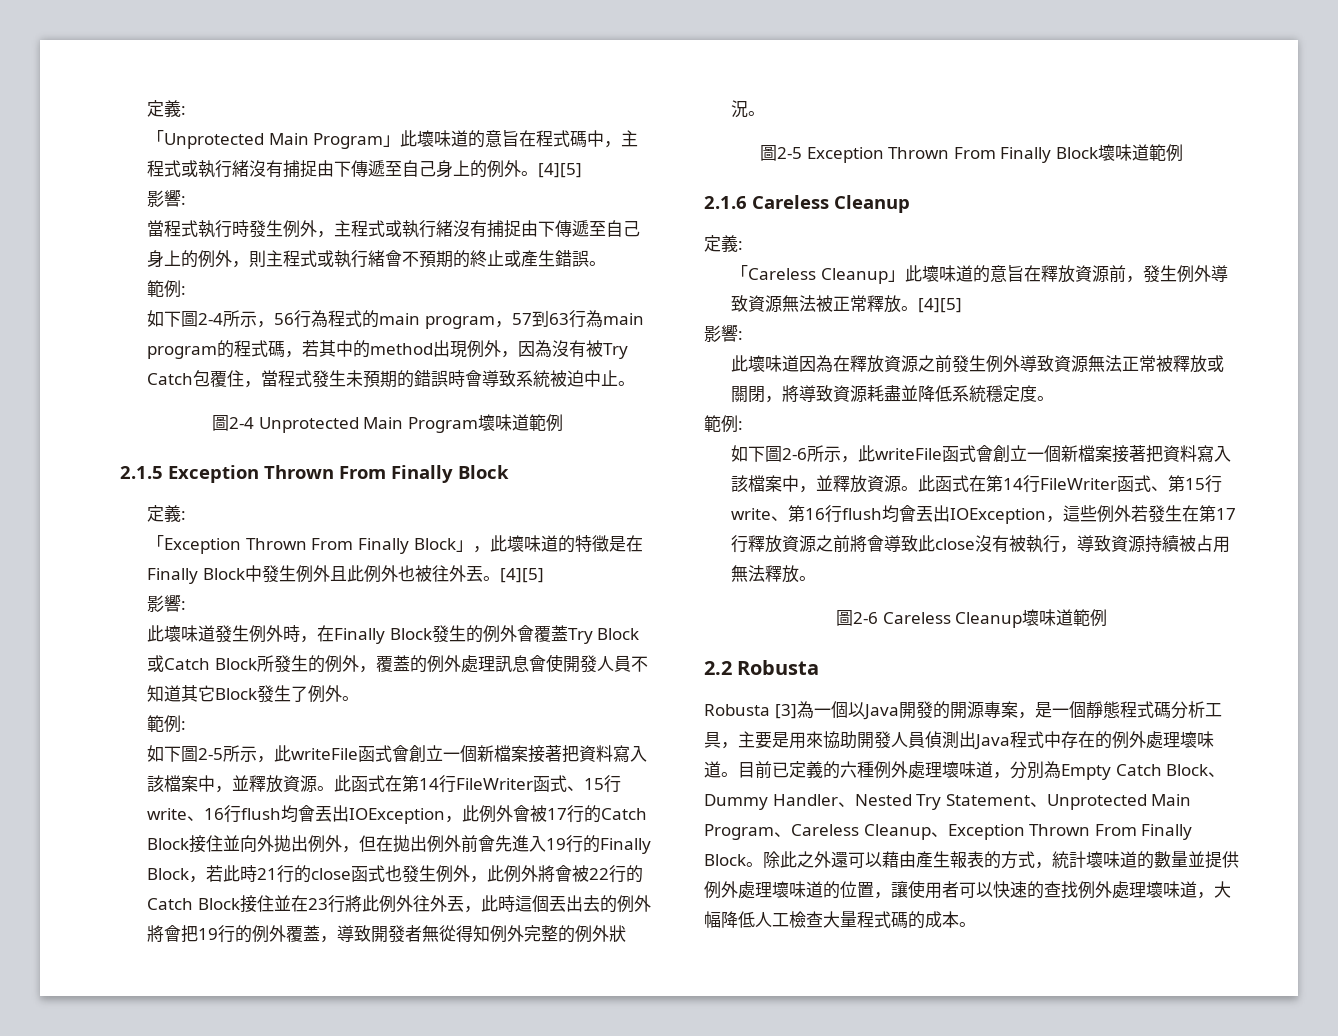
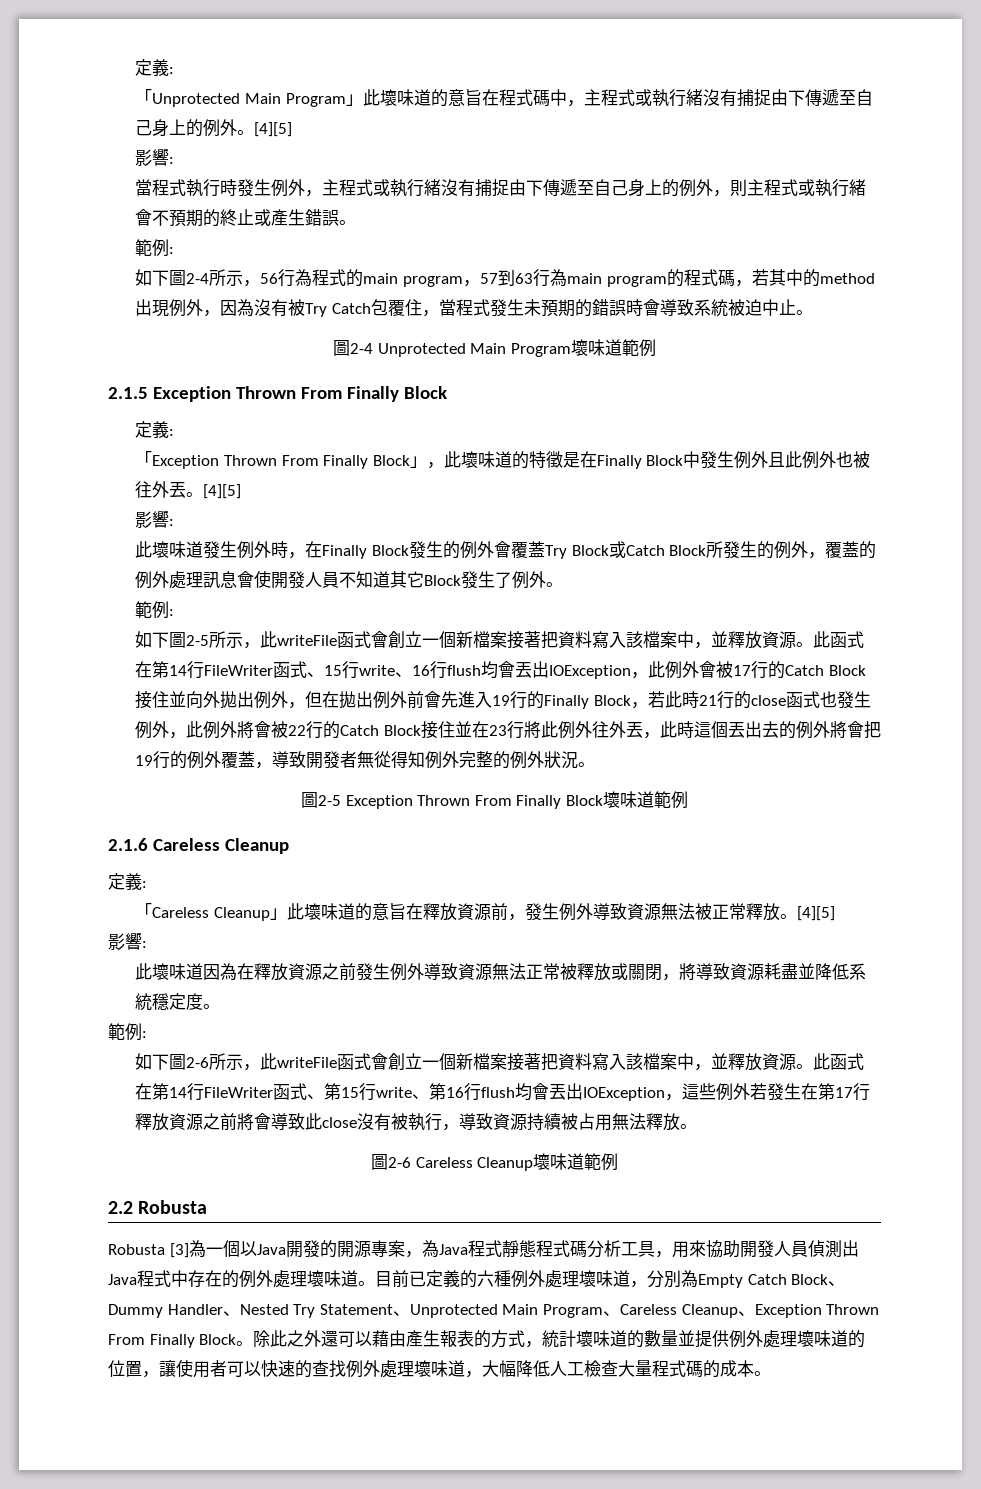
[1034,701,1086,718] 是一個 -> [421,1240,502,1258] 為Java程式
[738,731,789,749] 主要是 -> (672, 1254) none

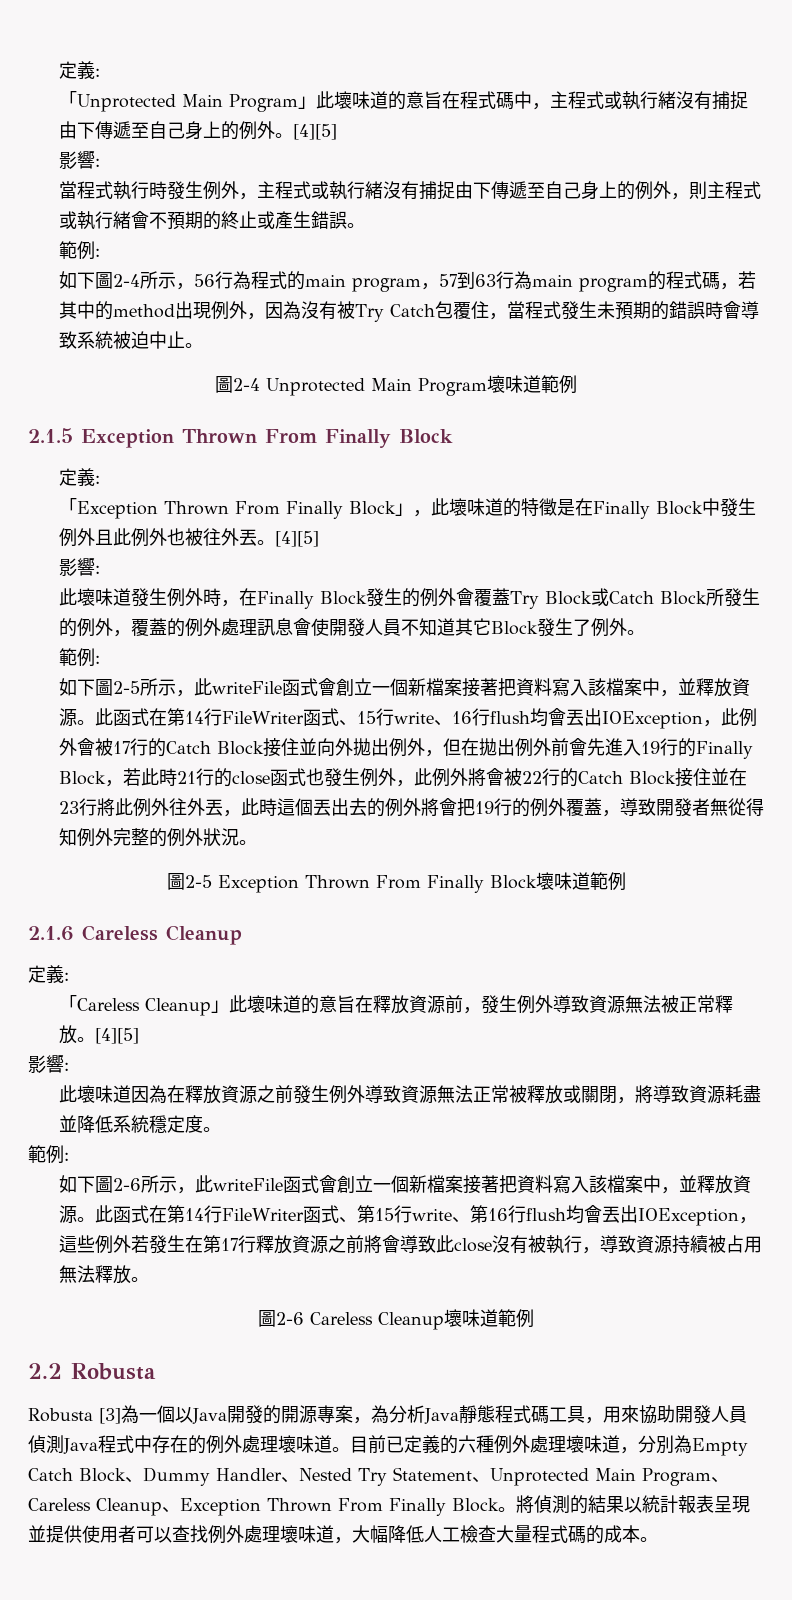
[438,1240,502,1257] Java程式 -> [389,1405,459,1424] 分析Java
[586,1240,621,1258] 分析 -> (549, 1415) none
[841,1240,859,1257] 出 -> (64, 1444) none
[253,1330,866,1348] [108,1360,176,1378] 除此之外還可以藉由產生報表的方式，統計壞味道的數量並提供例外處理壞味道的位置，讓 -> [516,1495,750,1514] [28,1525,82,1543] 將偵測的結果以統計報表呈現並提供
[261,1360,312,1378] 快速的 -> (172, 1535) none

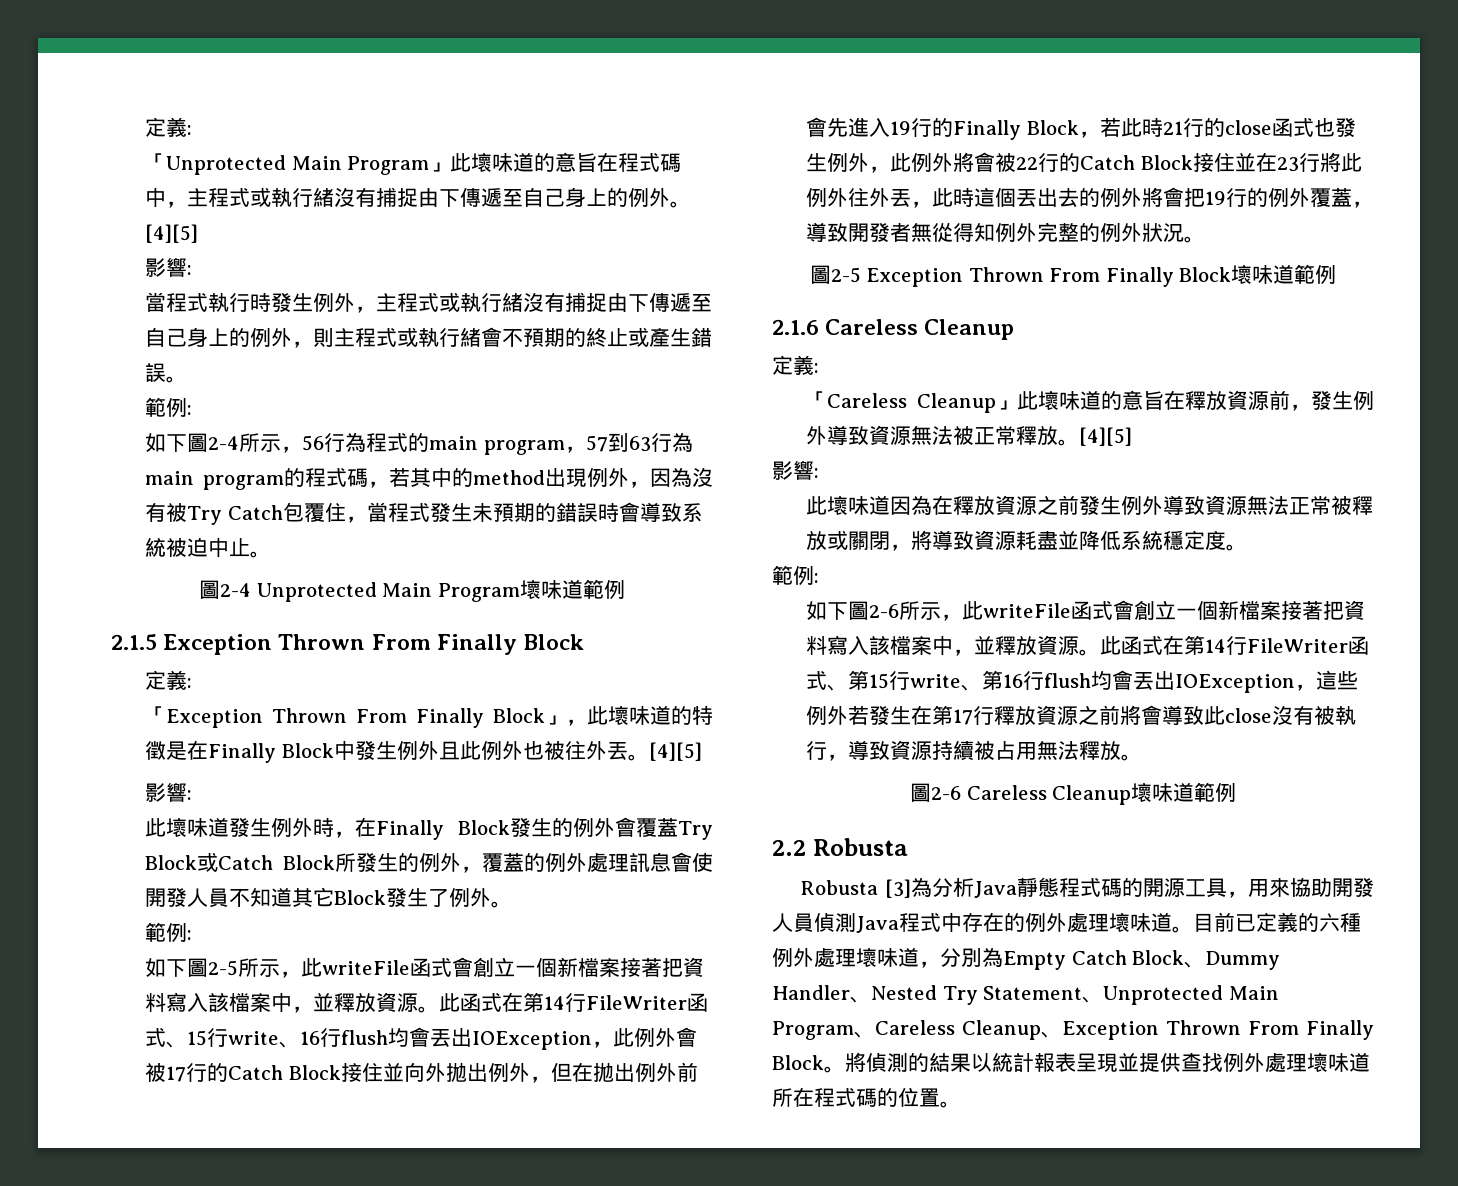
[139,1405,389,1424] 一個以Java開發的開源專案，為 -> (932, 887) none
(549, 1415) none -> [1122,878,1185,897] 的開源
[82,1525,172,1543] 使用者可以 -> (1181, 1062) none
[334,1525,640,1544] ，大幅降低人工檢查大量程式碼的成本 -> [772,1087,940,1107] 所在程式碼的位置

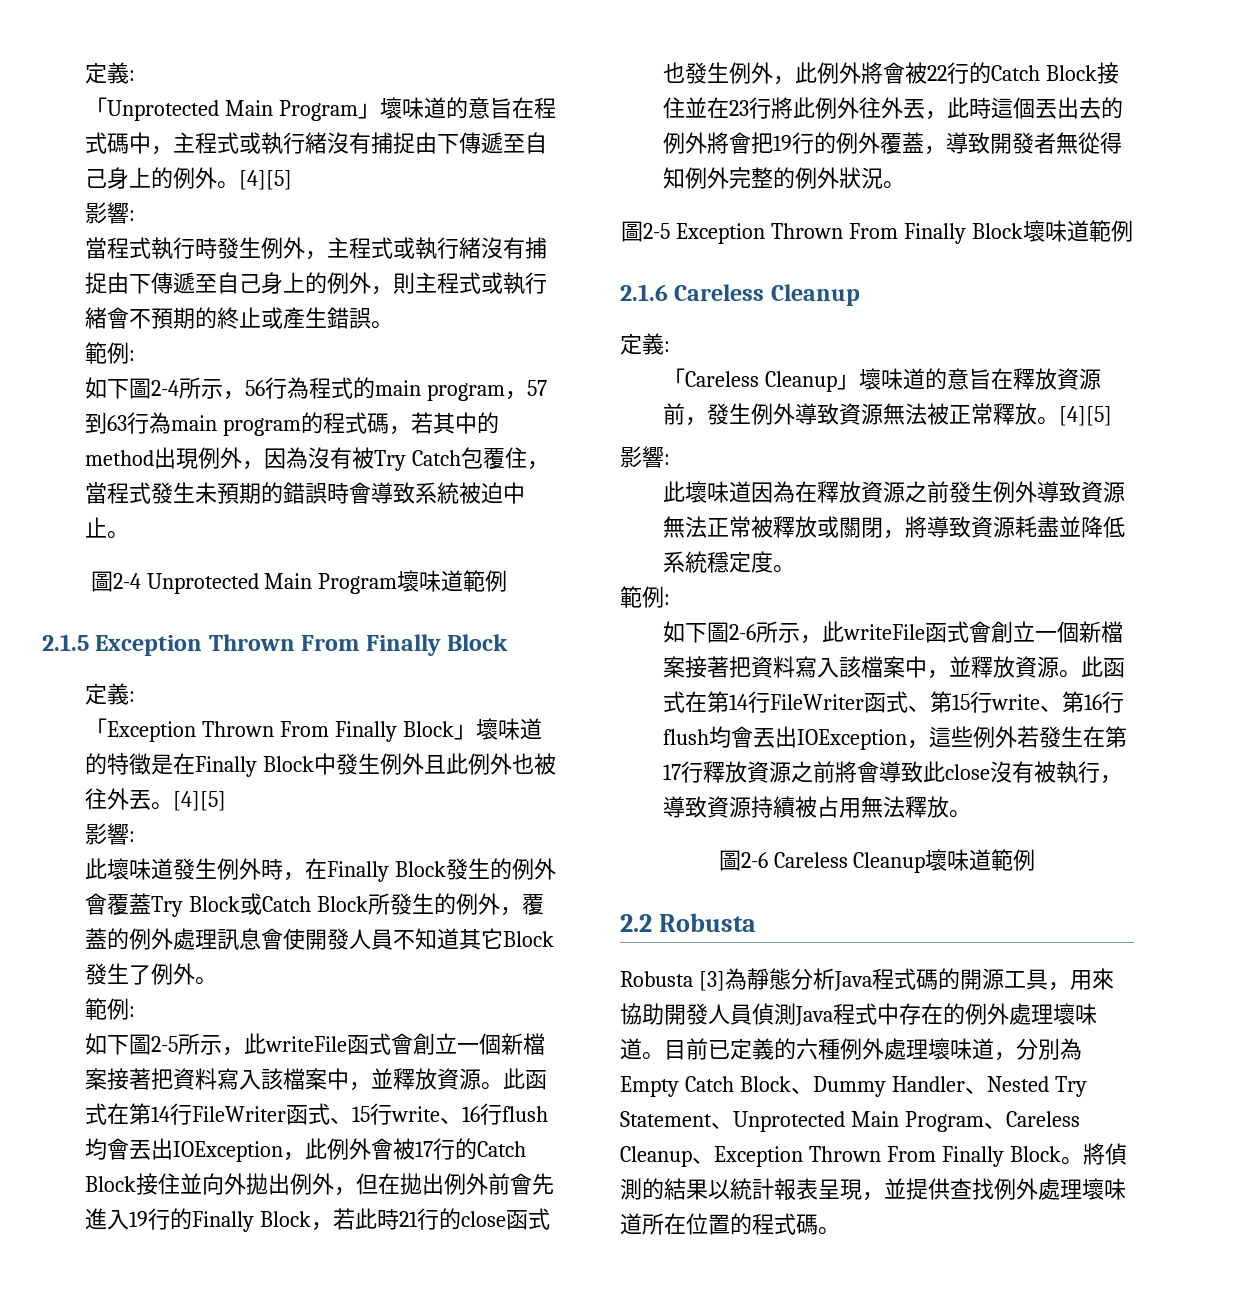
[450,153,472,172] 此 -> (380, 111) none
[566,706,608,726] ，此 -> (476, 732) none
[1017,391,1038,410] 此 -> (859, 382) none
(932, 887) none -> [746,968,791,990] 靜態
[1017,877,1059,897] 靜態 -> (872, 981) none
(1118, 1062) none -> [862,1192,884,1201] ，
[814,1087,940,1107] 程式碼的位置 -> [686,1213,818,1235] 位置的程式碼

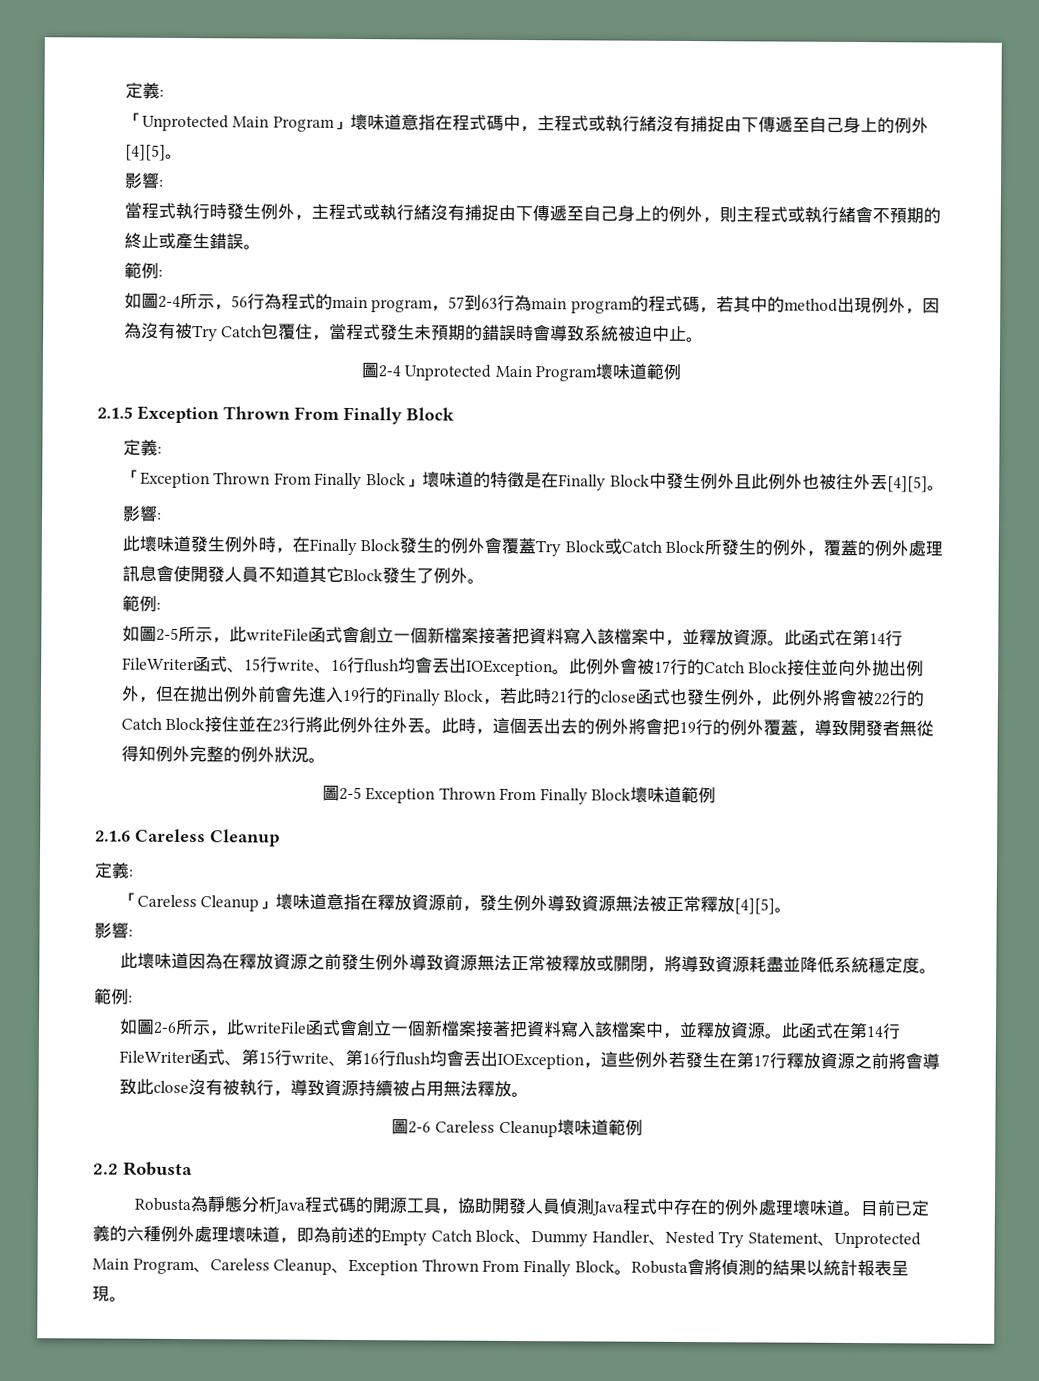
[445,97,512,119] 的意旨 -> [400,114,436,131] 意指
[216,170,292,190] 。[4][5] -> [124,144,183,161] [4][5]。
[106,379,129,399] 下 -> (142, 300) none
[150,791,226,811] 。[4][5] -> [886,476,945,493] [4][5]。
[106,1035,129,1055] 下 -> (140, 633) none
[282,1152,305,1161] ， -> [551,669,570,675] 。
[924,97,991,120] ，此時 -> [424,717,494,735] 。此時，
[924,368,991,390] 的意旨 -> [326,893,362,911] 意指
[1036,406,1112,426] 。[4][5] -> [734,898,793,915] [4][5]。
[684,623,707,643] 下 -> (138, 1026) none
[698,971,725,991] [3] -> (192, 1204) none
[1069,968,1114,990] 用來 -> (459, 1211) none
[1016,1038,1082,1060] 分別為 -> [296,1226,382,1244] 即為前述的
(1083, 1161) none -> [630,1258,705,1276] Robusta會
[862,1178,1126,1201] [620,1213,818,1235] ，並提供查找例外處理壞味道所在位置的程式碼 -> (110, 1293) none

